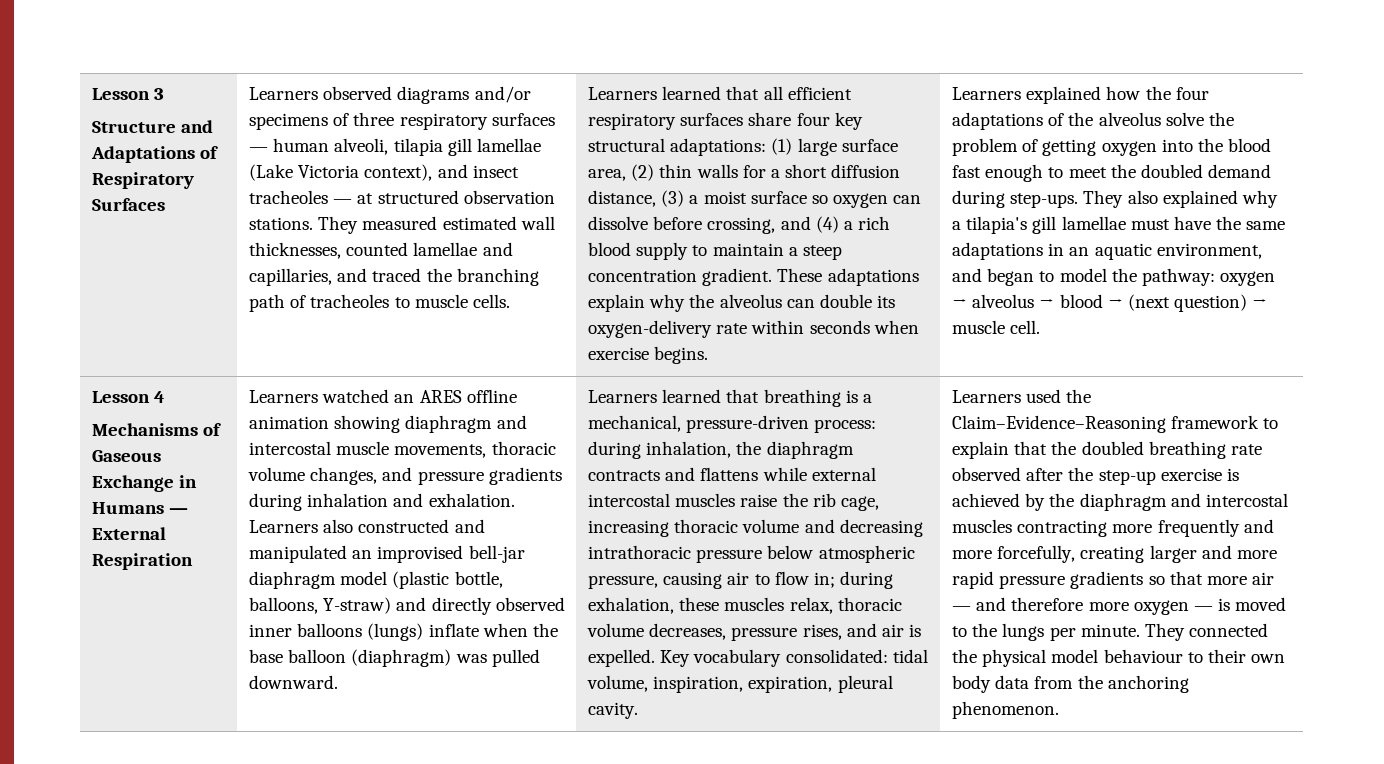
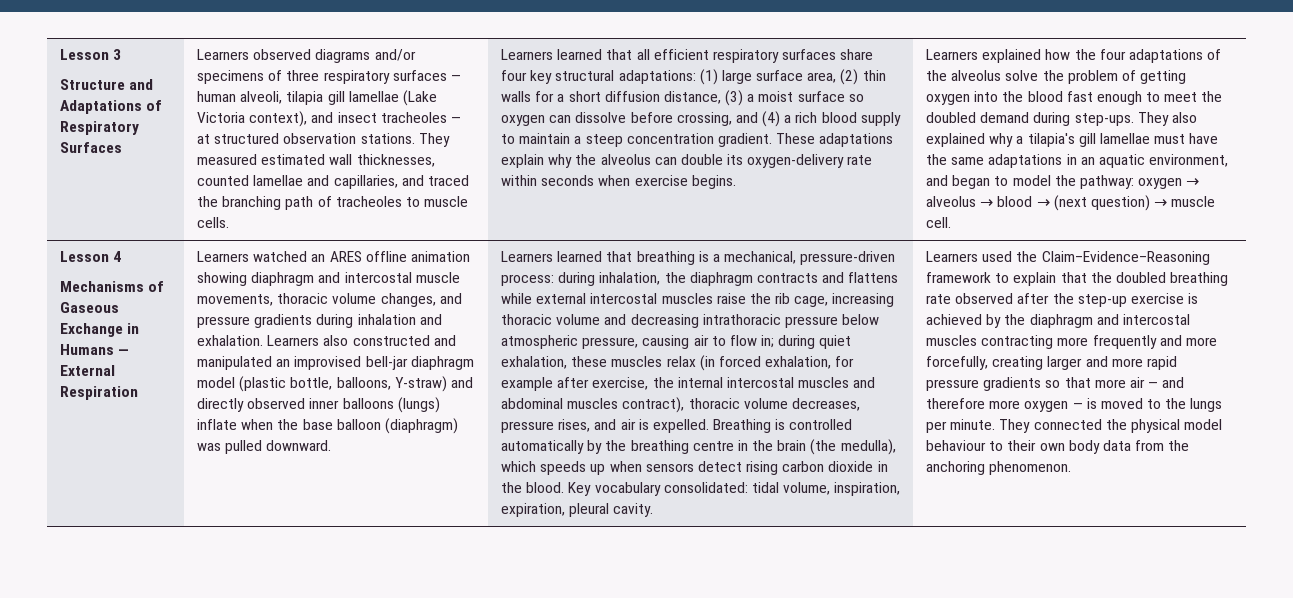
(893, 580) none -> [819,335,852,349] quiet
[789,597,833,614] relax, -> [666,355,855,371] [500,377,876,391] [500,397,685,413] relax (in forced exhalation, for example after exercise, the internal intercostal muscles and abdominal muscles contract),
(656, 658) none -> [713,419,853,433] [500,439,896,455] [500,461,888,475] [500,482,565,493] Breathing is controlled automatically by the breathing centre in the brain (the medulla), which speeds up when sensors detect rising carbon dioxide in the blood.

